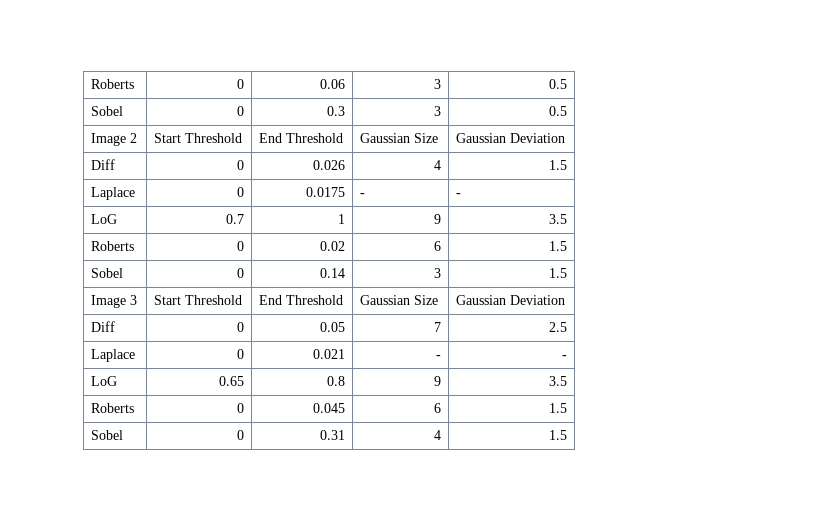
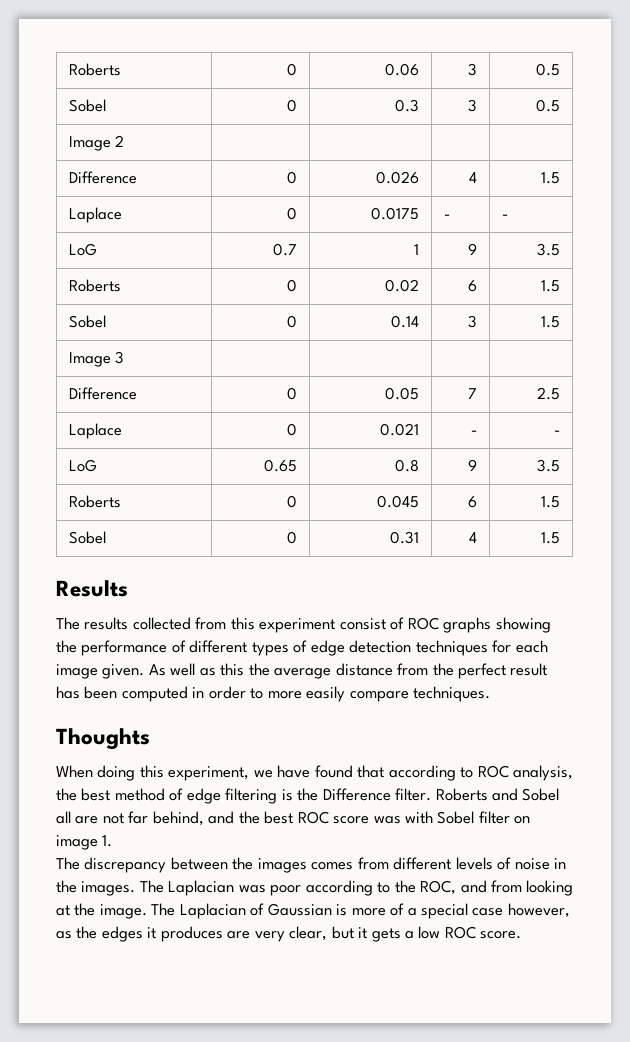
[153,133,242,143] [258,133,343,143] [359,133,438,143] [455,133,565,143] [90,159,115,170] Start Threshold | End Threshold | Gaussian Size | Gaussian Deviation // Diff -> [68,171,137,184] | | | // Difference
[153,295,242,305] [258,295,343,305] [359,295,438,305] [455,295,565,305] [90,321,115,332] Start Threshold | End Threshold | Gaussian Size | Gaussian Deviation // Diff -> [68,387,137,400] | | | // Difference
(568, 435) none -> [56,580,128,597] [56,617,551,633] [56,640,548,656] [56,663,548,679] [56,686,491,702] [56,728,150,750] [56,765,574,781] [56,788,560,804] [56,811,531,826] [56,835,113,850] [56,857,567,873] [56,880,574,896] [56,903,570,919] [56,926,522,942] // Results // The results collected from this experiment consist of ROC graphs showing the performance of different types of edge detection techniques for each image given. As well as this the average distance from the perfect result has been computed in order to more easily compare techniques. // Thoughts // When doing this experiment, we have found that according to ROC analysis, the best method of edge filtering is the Difference filter. Roberts and Sobel all are not far behind, and the best ROC score was with Sobel filter on image 1. // The discrepancy between the images comes from different levels of noise in the images. The Laplacian was poor according to the ROC, and from looking at the image. The Laplacian of Gaussian is more of a special case however, as the edges it produces are very clear, but it gets a low ROC score.

